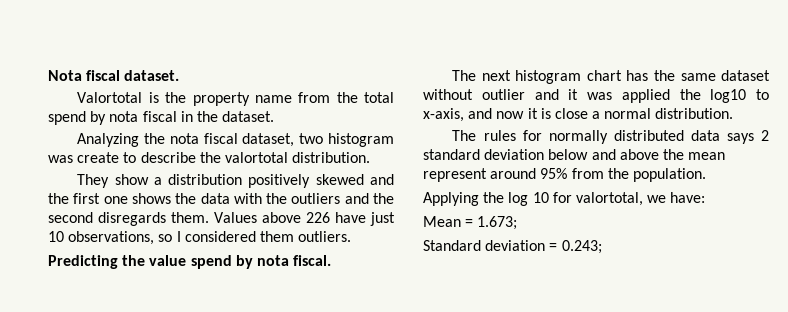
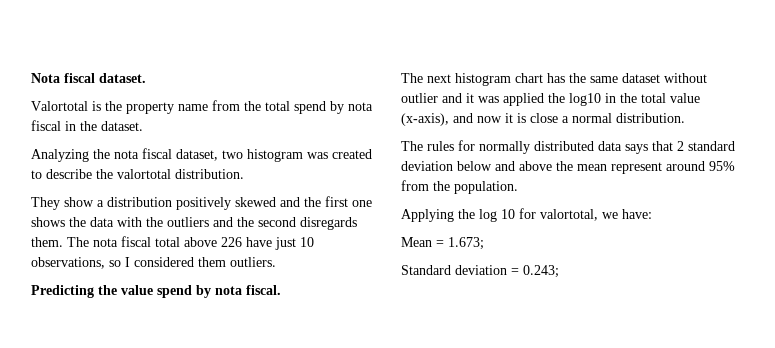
[77,152,120,163] create -> [332,149,372,159] created
[214,212,257,223] Values -> [67,236,180,247] The nota fiscal total
[756,89,769,100] [423,108,464,122] to x-axis, -> [605,93,700,103] [401,113,449,126] in the total value (x-axis),
(754, 138) none -> [652,141,673,151] that

